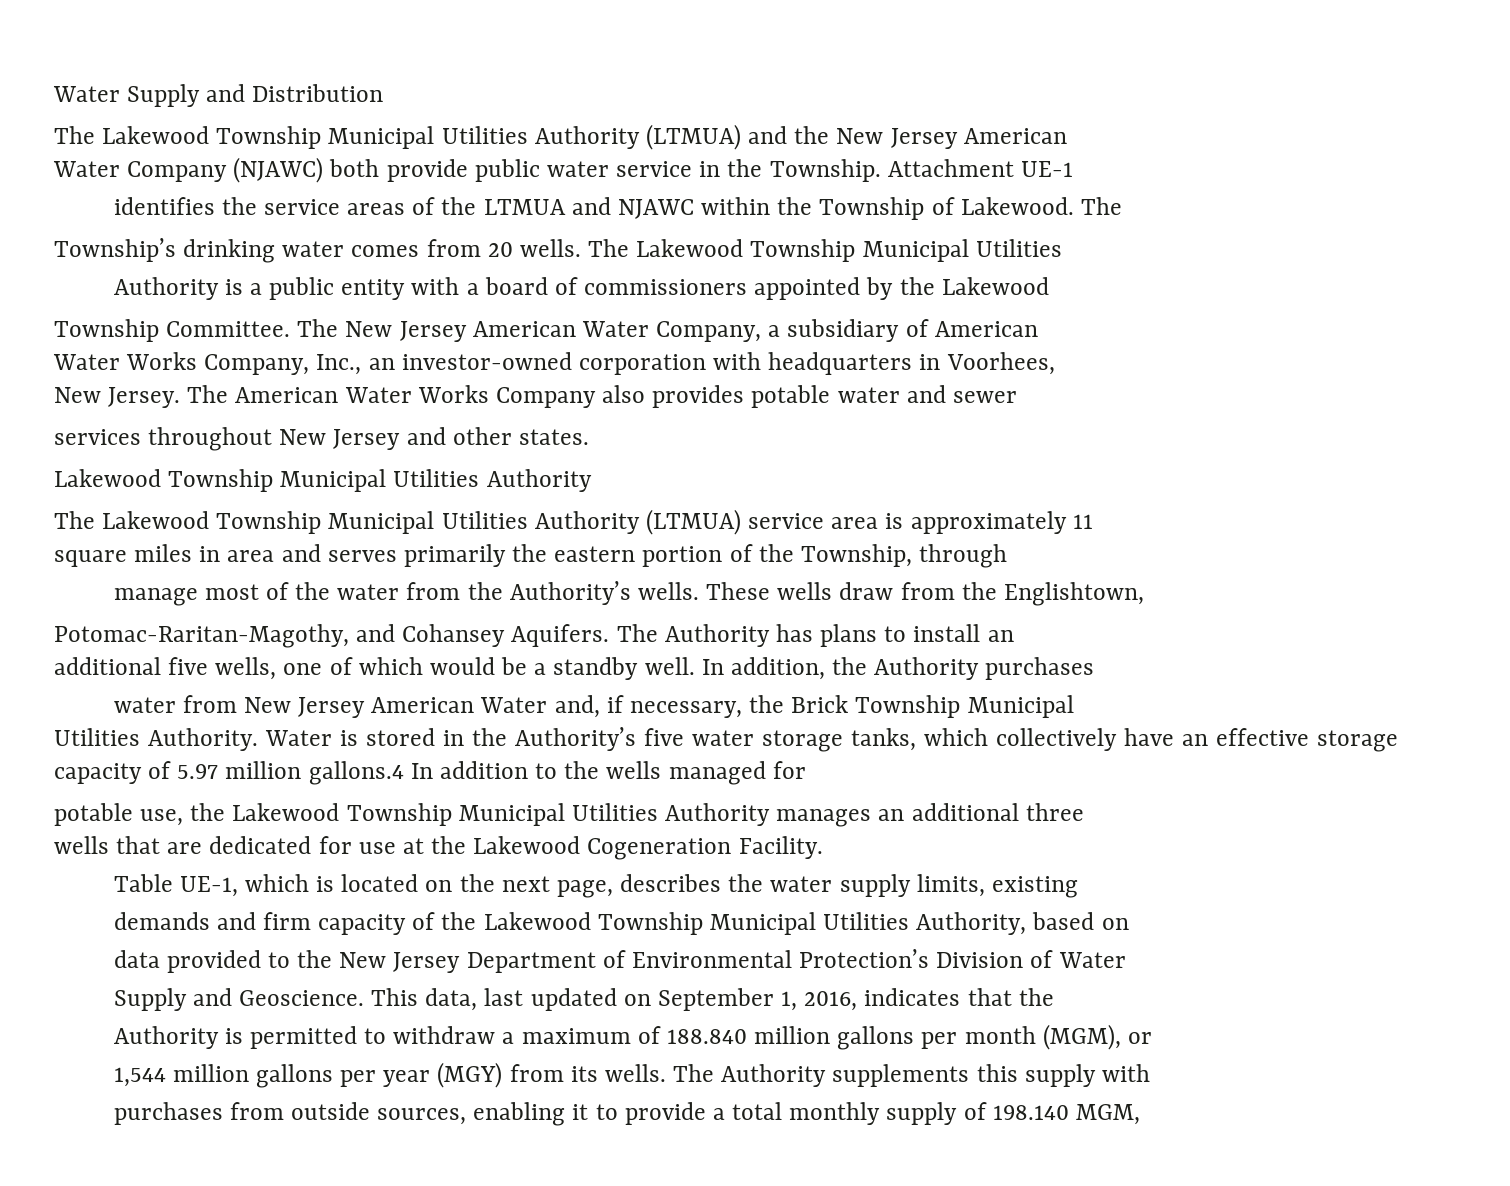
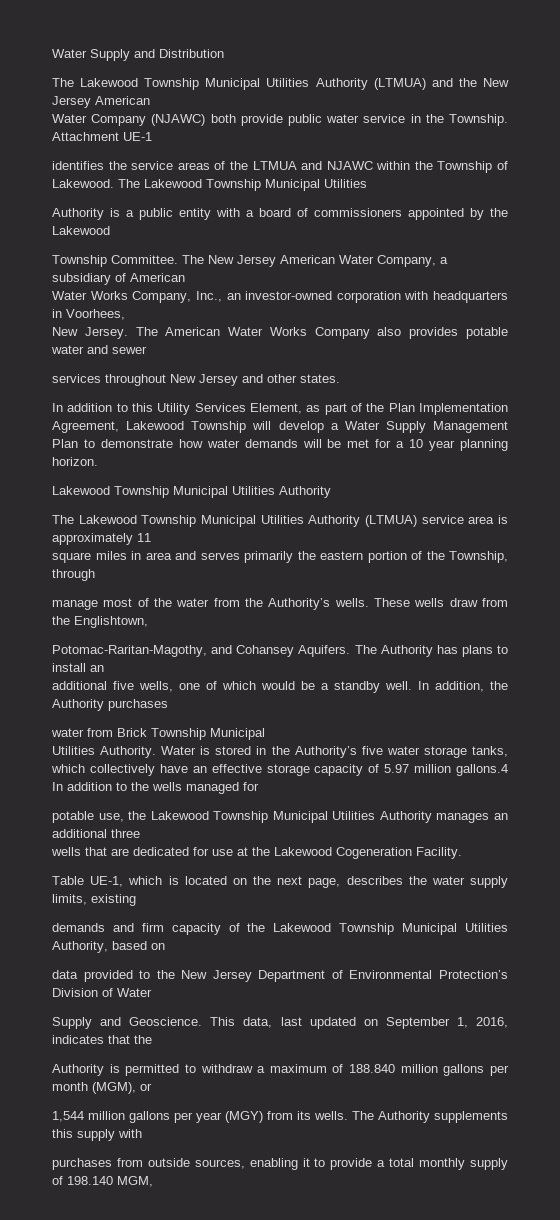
[54,238,630,263] // Township’s drinking water comes from 20 wells. The -> (140, 183) none
(589, 437) none -> [52,403,508,415] [52,421,508,433] [52,439,508,451] [52,457,98,466] // In addition to this Utility Services Element, as part of the Plan Implementation Agreement, Lakewood Township will develop a Water Supply Management Plan to demonstrate how water demands will be met for a 10 year planning horizon.
[244,695,785,718] New Jersey American Water and, if necessary, the -> (113, 732) none

